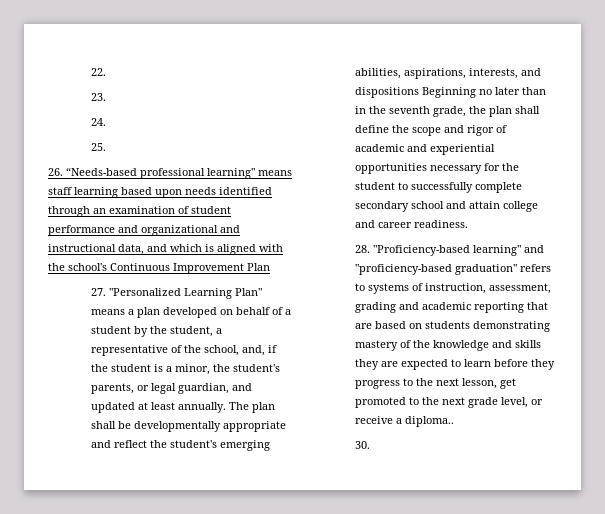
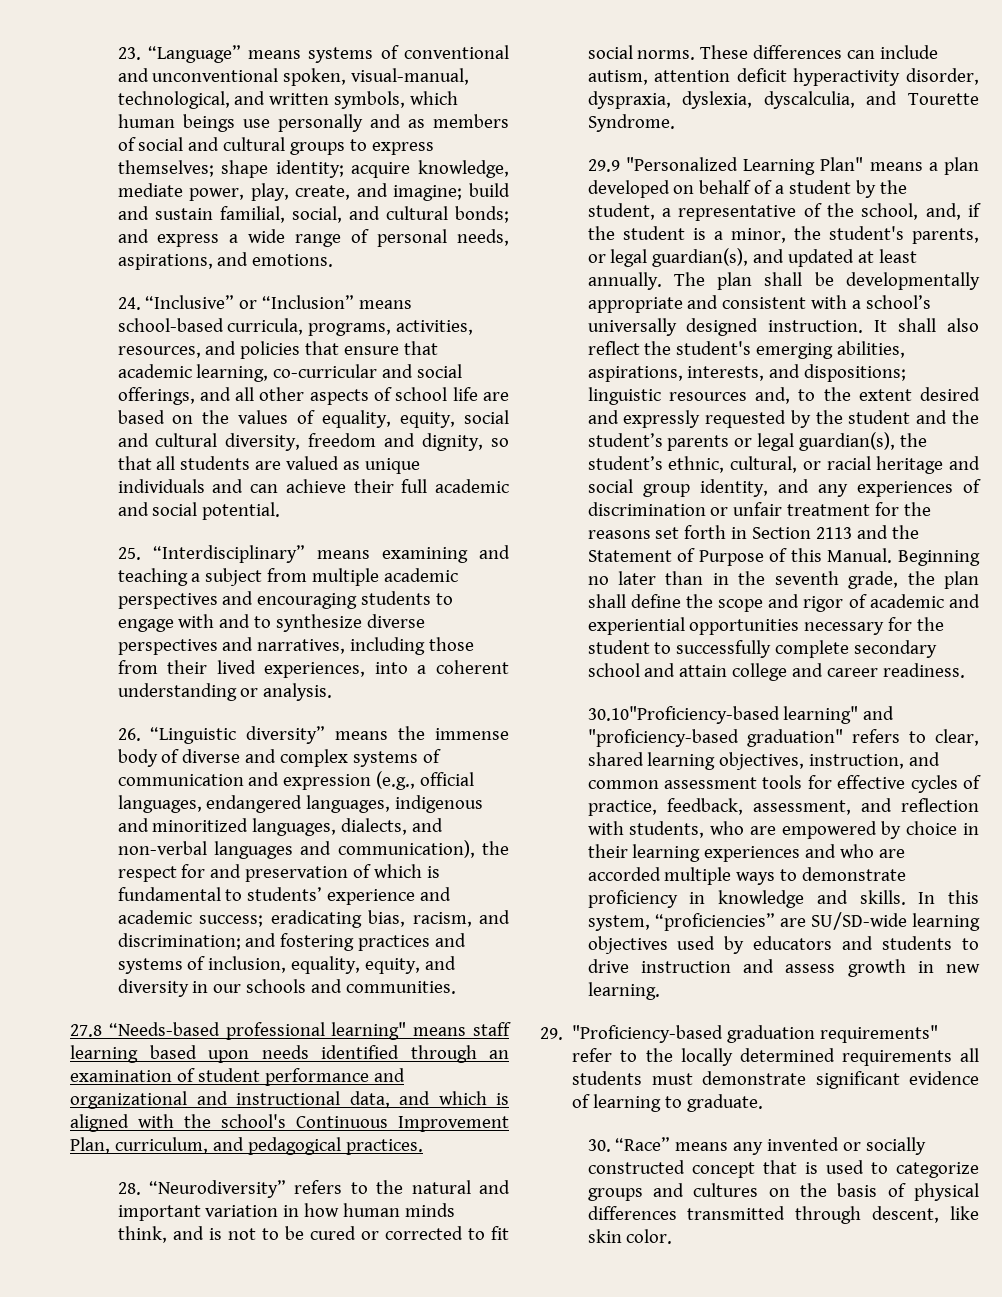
[90,68,106,76] 22. // -> (117, 53) none
[90,118,106,126] [90,143,106,151] [48,168,63,176] // 24. // 25. // 26. -> [147,45,509,63] [117,68,470,86] [117,91,459,109] [117,114,509,132] [117,137,435,155] [117,160,509,178] [117,183,511,201] [117,206,509,223] [117,229,509,247] [117,252,334,270] [117,295,413,310] [117,318,474,336] [117,341,439,359] [117,364,463,382] [117,387,509,405] [117,410,509,428] [117,433,509,451] [117,456,421,474] [117,479,509,493] [117,502,281,520] [117,545,510,563] [117,568,459,586] [117,591,454,609] [117,614,426,632] [117,637,475,655] [117,660,509,678] [117,683,333,701] [117,726,509,744] [117,749,442,767] [117,771,475,790] [117,795,484,813] [117,818,444,836] [117,840,509,859] [117,864,441,882] [117,887,452,905] [117,910,510,928] [117,933,467,951] [117,956,457,974] [117,979,457,997] [70,1024,102,1037] “Language” means systems of conventional and unconventional spoken, visual-manual, technological, and written symbols, which human beings use personally and as members of social and cultural groups to express themselves; shape identity; acquire knowledge, mediate power, play, create, and imagine; build and sustain familial, social, and cultural bonds; and express a wide range of personal needs, aspirations, and emotions. // 24. “Inclusive” or “Inclusion” means school-based curricula, programs, activities, resources, and policies that ensure that academic learning, co-curricular and social offerings, and all other aspects of school life are based on the values of equality, equity, social and cultural diversity, freedom and dignity, so that all students are valued as unique individuals and can achieve their full academic and social potential. // 25. “Interdisciplinary” means examining and teaching a subject from multiple academic perspectives and encouraging students to engage with and to synthesize diverse perspectives and narratives, including those from their lived experiences, into a coherent understanding or analysis. // 26. “Linguistic diversity” means the immense body of diverse and complex systems of communication and expression (e.g., official languages, endangered languages, indigenous and minoritized languages, dialects, and non-verbal languages and communication), the respect for and preservation of which is fundamental to students’ experience and academic success; eradicating bias, racism, and discrimination; and fostering practices and systems of inclusion, equality, equity, and diversity in our schools and communities. // 27.8
[247,263,270,271] [90,288,106,296] Plan // 27. -> [70,1137,423,1155] [117,1180,510,1198] [117,1203,456,1221] [117,1226,509,1243] [587,45,939,60] [587,68,979,86] [587,91,979,109] [587,114,675,132] [587,159,620,172] Plan, curriculum, and pedagogical practices. // 28. “Neurodiversity” refers to the natural and important variation in how human minds think, and is not to be cured or corrected to fit social norms. These differences can include autism, attention deficit hyperactivity disorder, dyspraxia, dyslexia, dyscalculia, and Tourette Syndrome. // 29.9
[177,383,229,394] guardian, -> [652,248,749,267] guardian(s),
(111, 444) none -> [722,295,932,309] [587,318,979,336] consistent with a school’s universally designed instruction. It shall also
[354,87,419,98] dispositions -> [804,364,907,382] [587,387,980,405] [587,410,979,428] [587,432,928,451] [587,456,980,474] [587,479,981,497] [587,502,932,516] [587,525,920,539] [587,548,893,566] dispositions; linguistic resources and, to the extent desired and expressly requested by the student and the student’s parents or legal guardian(s), the student’s ethnic, cultural, or racial heritage and social group identity, and any experiences of discrimination or unfair treatment for the reasons set forth in Section 2113 and the Statement of Purpose of this Manual.
[354,245,470,256] 28. "Proficiency-based -> [587,706,780,724] 30.10"Proficiency-based
[367,283,551,294] [354,302,548,313] [354,321,550,332] [354,340,541,351] [354,359,555,370] [354,378,516,389] [354,397,543,408] [354,416,454,427] [354,441,370,449] systems of instruction, assessment, grading and academic reporting that are based on students demonstrating mastery of the knowledge and skills they are expected to learn before they progress to the next lesson, get promoted to the next grade level, or receive a diploma.. // 30. -> [935,729,979,746] [587,752,941,770] [587,775,981,793] [587,798,979,816] [587,821,979,839] [587,844,906,862] [587,867,907,885] [587,890,979,908] [587,912,980,931] [587,936,979,954] [587,959,980,977] [587,982,660,1000] [540,1025,939,1043] [572,1048,979,1066] [572,1071,979,1089] [572,1094,764,1112] [587,1137,927,1155] [587,1160,979,1178] [587,1183,979,1201] [587,1206,979,1224] [587,1229,673,1244] clear, shared learning objectives, instruction, and common assessment tools for effective cycles of practice, feedback, assessment, and reflection with students, who are empowered by choice in their learning experiences and who are accorded multiple ways to demonstrate proficiency in knowledge and skills. In this system, “proficiencies” are SU/SD-wide learning objectives used by educators and students to drive instruction and assess growth in new learning. // 29. "Proficiency-based graduation requirements" refer to the locally determined requirements all students must demonstrate significant evidence of learning to graduate. // 30. “Race” means any invented or socially constructed concept that is used to categorize groups and cultures on the basis of physical differences transmitted through descent, like skin color.

